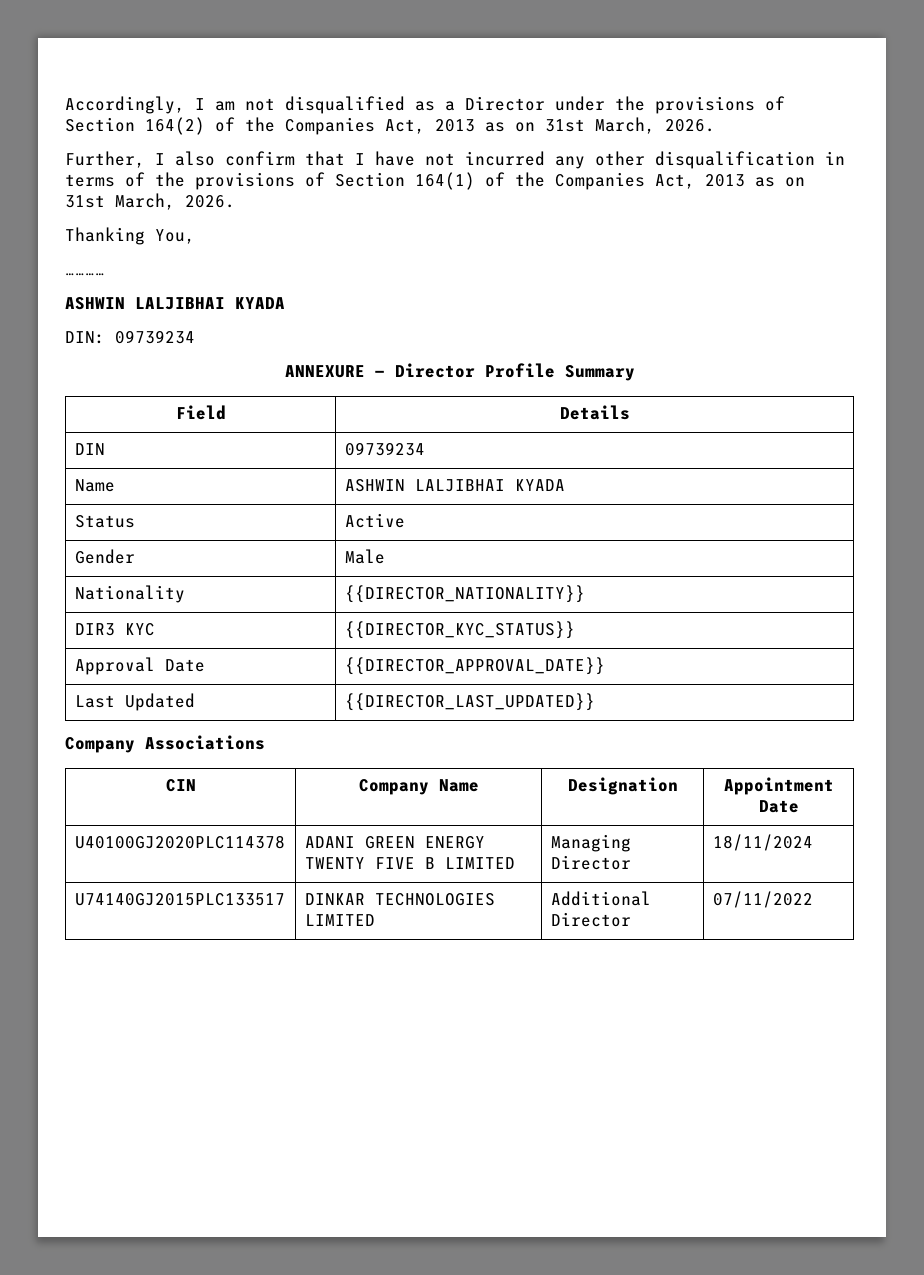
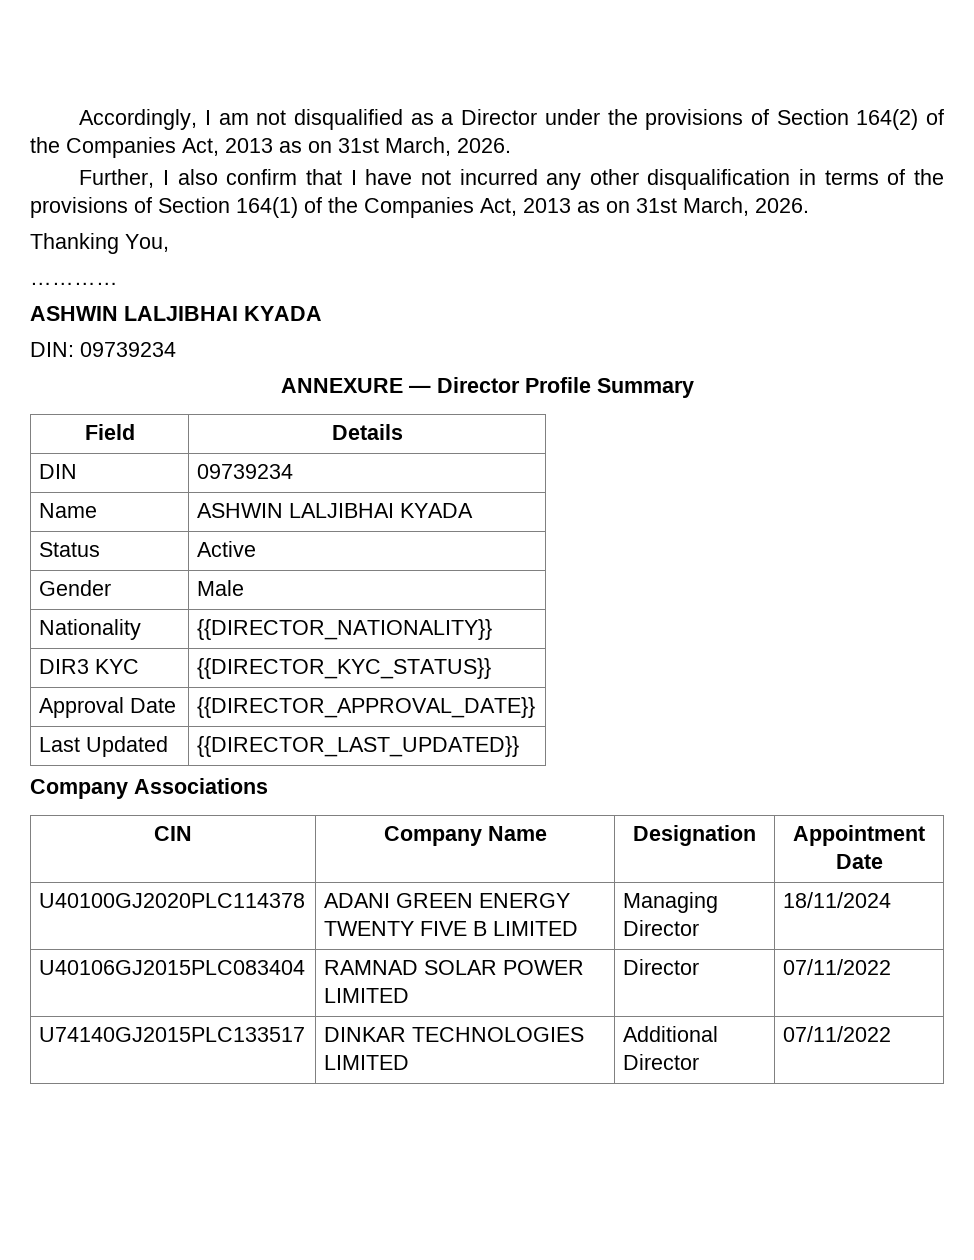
(813, 842) none -> [39,960,306,975] [324,960,585,975] [324,988,410,1003] [623,959,700,975] [783,959,892,975] // U40106GJ2015PLC083404 | RAMNAD SOLAR POWER LIMITED | Director | 07/11/2022

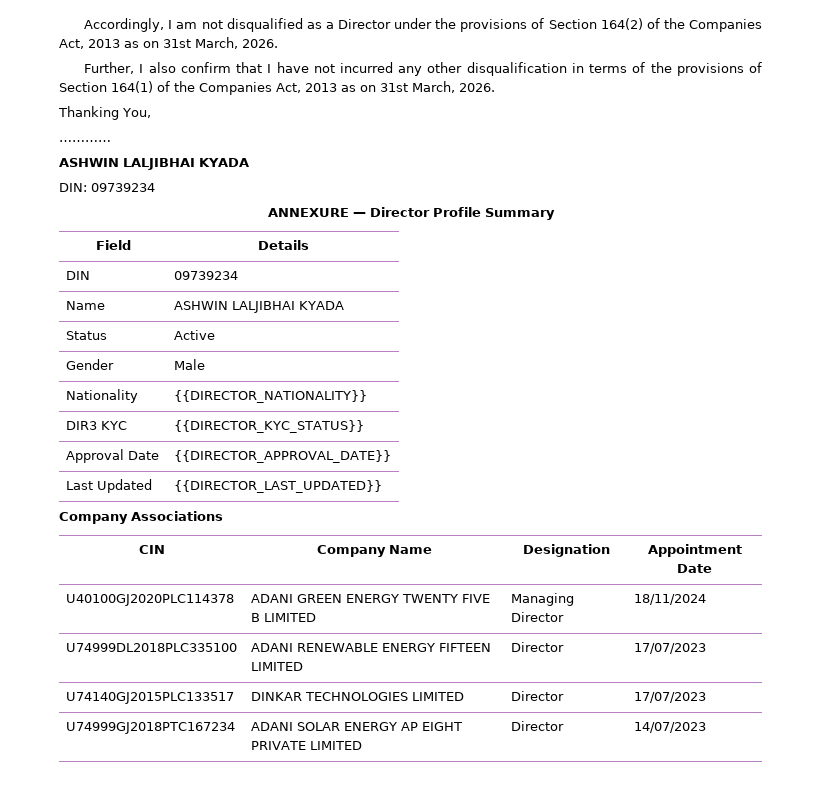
[39,960,306,975] [324,960,585,975] [324,988,410,1003] [623,959,700,975] [783,959,892,975] U40106GJ2015PLC083404 | RAMNAD SOLAR POWER LIMITED | Director | 07/11/2022 -> [65,643,237,652] [250,643,491,652] [250,662,303,671] [510,642,564,652] [633,643,706,654] U74999DL2018PLC335100 | ADANI RENEWABLE ENERGY FIFTEEN LIMITED | Director | 17/07/2023
[623,1026,719,1042] [623,1054,700,1070] [783,1026,892,1042] Additional Director | 07/11/2022 -> [510,691,564,701] [633,692,706,703] [65,722,235,734] [250,722,462,731] [250,741,362,750] [510,721,564,731] [633,722,706,733] Director | 17/07/2023 // U74999GJ2018PTC167234 | ADANI SOLAR ENERGY AP EIGHT PRIVATE LIMITED | Director | 14/07/2023

